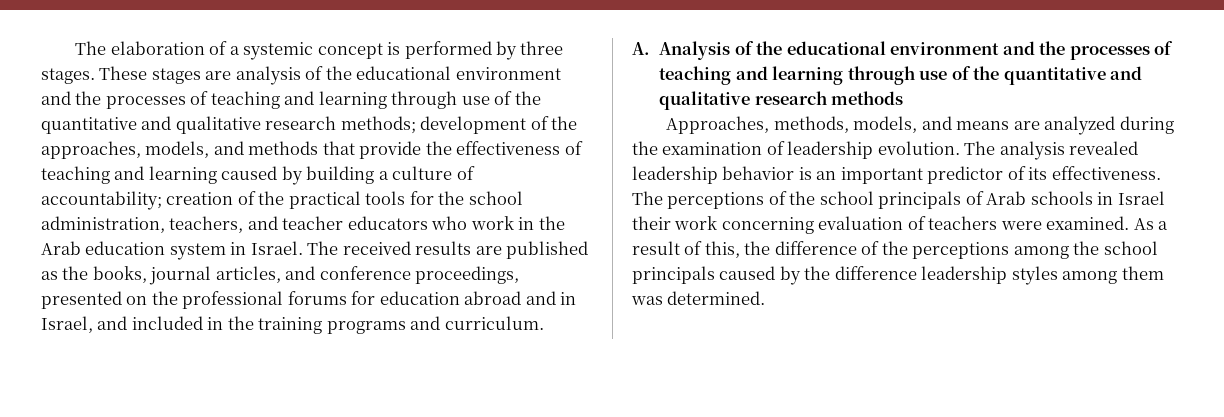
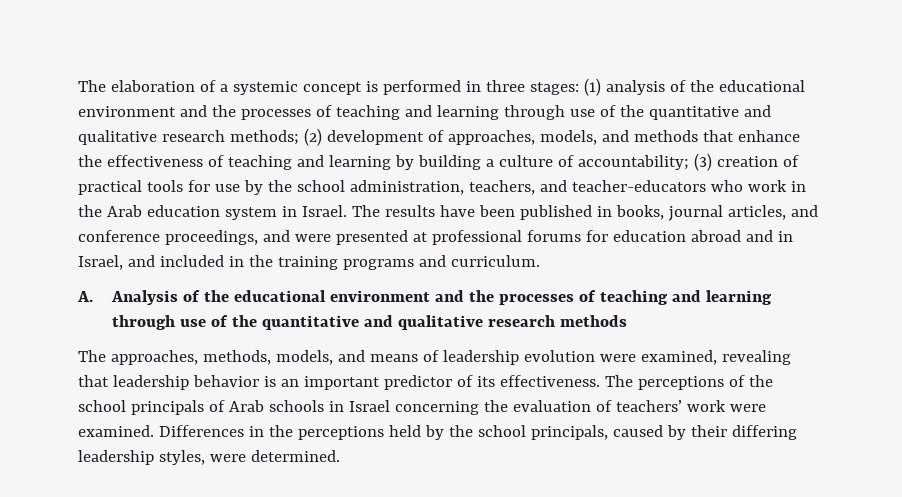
[495,41,564,60] [41,66,232,84] by three stages. These stages are -> [465,78,601,96] in three stages: (1)
(416, 125) none -> [303,128,322,146] (2)
[551,116,578,130] the -> (444, 136) none
[359,141,422,159] provide -> [737,130,800,142] enhance
[221,166,278,180] caused -> (391, 162) none
(162, 200) none -> [693,153,712,171] (3)
[258,191,285,205] the -> (799, 161) none
(434, 198) none -> [214,180,263,195] use by
[282,216,428,230] teacher educators -> [571,180,706,192] teacher-educators
[342,241,589,259] [41,266,89,280] received results are published as the -> [384,205,612,220] results have been published in
[41,291,178,309] presented on the -> [262,230,428,245] and were presented at
[666,116,770,134] Approaches, -> [78,350,198,365] The approaches,
[1013,116,1174,135] [632,141,1139,160] are analyzed during the examination of leadership evolution. The analysis revealed -> [422,350,791,365] [78,375,109,387] of leadership evolution were examined, revealing that
[632,216,1169,234] [632,241,1158,259] [632,266,1164,285] [631,296,663,305] their work concerning evaluation of teachers were examined. As a result of this, the difference of the perceptions among the school principals caused by the difference leadership styles among them was -> [394,400,766,415] [78,425,797,440] [78,450,246,465] concerning the evaluation of teachers’ work were examined. Differences in the perceptions held by the school principals, caused by their differing leadership styles, were

